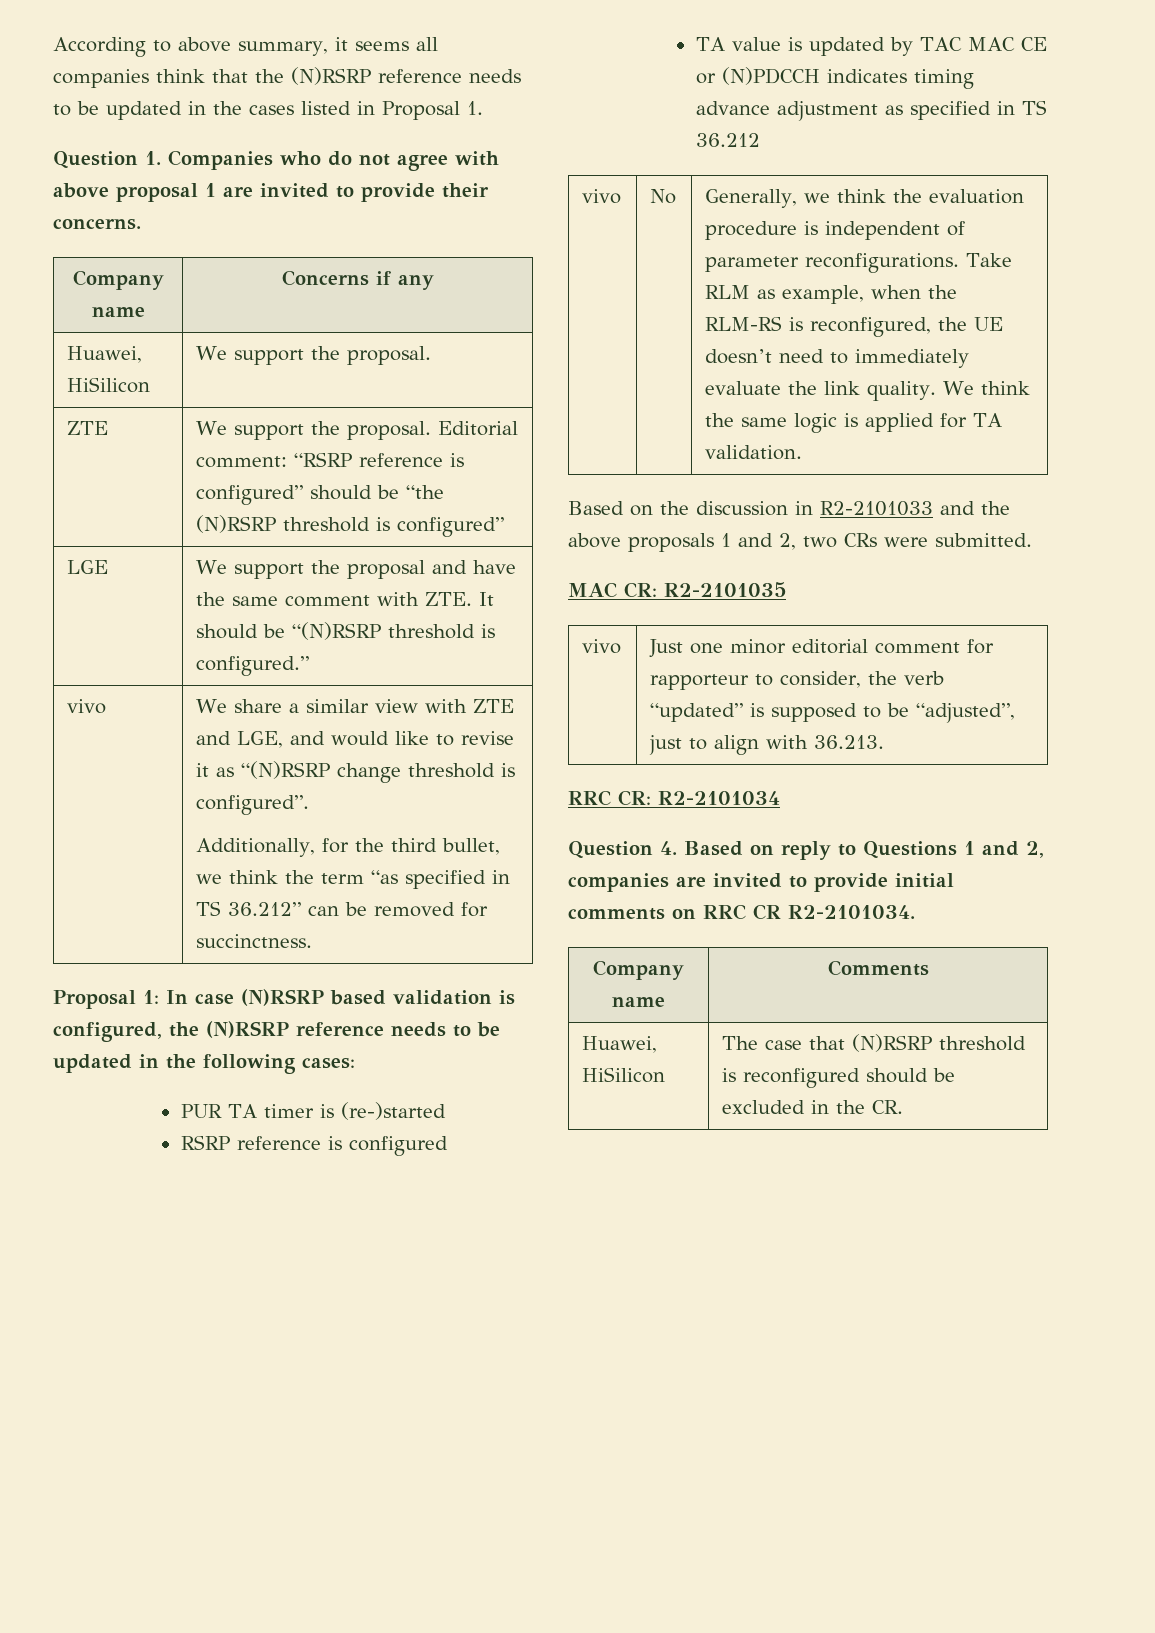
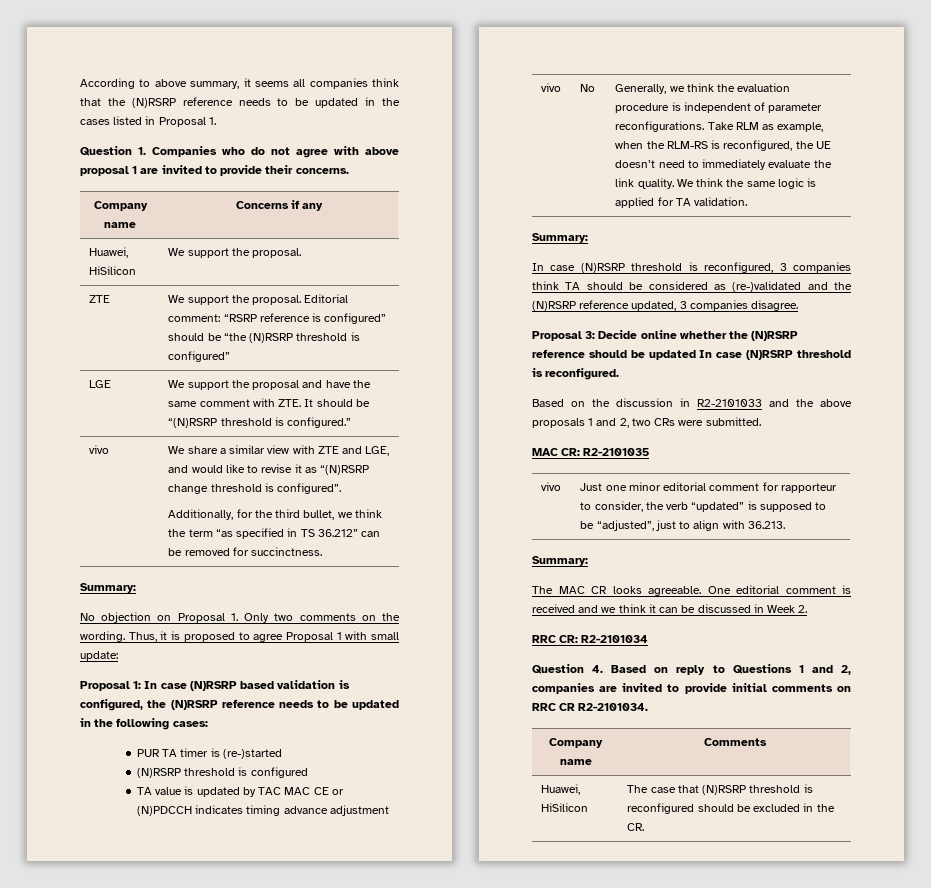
(313, 941) none -> [80,583,136,593] [80,612,400,623] [80,631,399,642] [80,651,118,661] // Summary: // No objection on Proposal 1. Only two comments on the wording. Thus, it is proposed to agree Proposal 1 with small update:
[180,1135,321,1150] RSRP reference -> [136,768,236,778] (N)RSRP threshold
[884,100,1047,120] [695,133,760,147] as specified in TS 36.212 -> (389, 810) none
(803, 452) none -> [532,233,588,243] [532,262,851,273] [532,281,852,292] [532,300,799,311] [532,330,799,341] [532,349,851,360] [532,368,620,380] // Summary: // In case (N)RSRP threshold is reconfigured, 3 companies think TA should be considered as (re-)validated and the (N)RSRP reference updated, 3 companies disagree. // Proposal 3: Decide online whether the (N)RSRP reference should be updated In case (N)RSRP threshold is reconfigured.
(885, 742) none -> [532,556,588,566] [532,585,851,596] [532,604,808,613] // Summary: // The MAC CR looks agreeable. One editorial comment is received and we think it can be discussed in Week 2.

